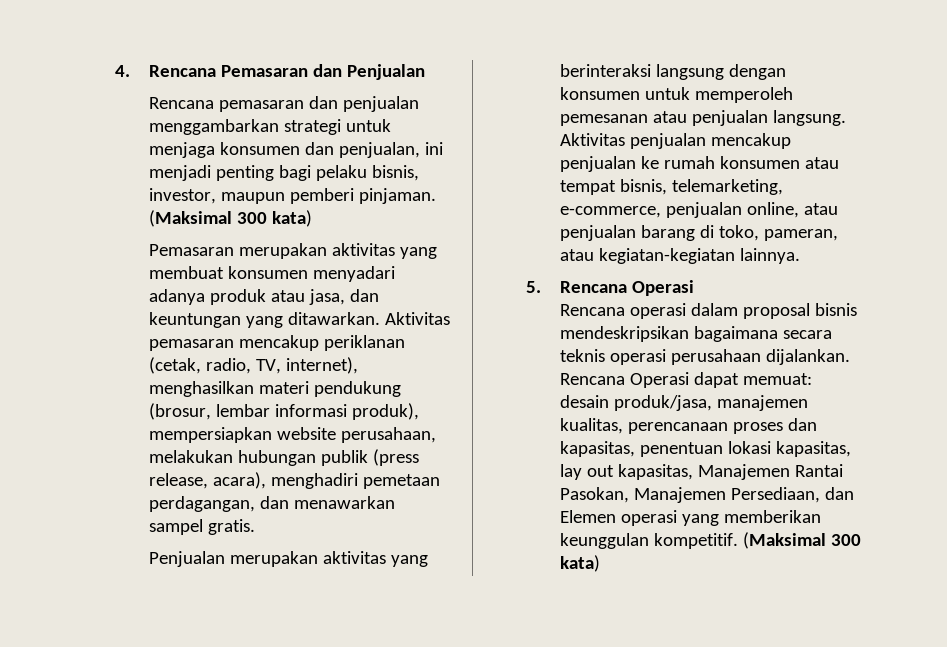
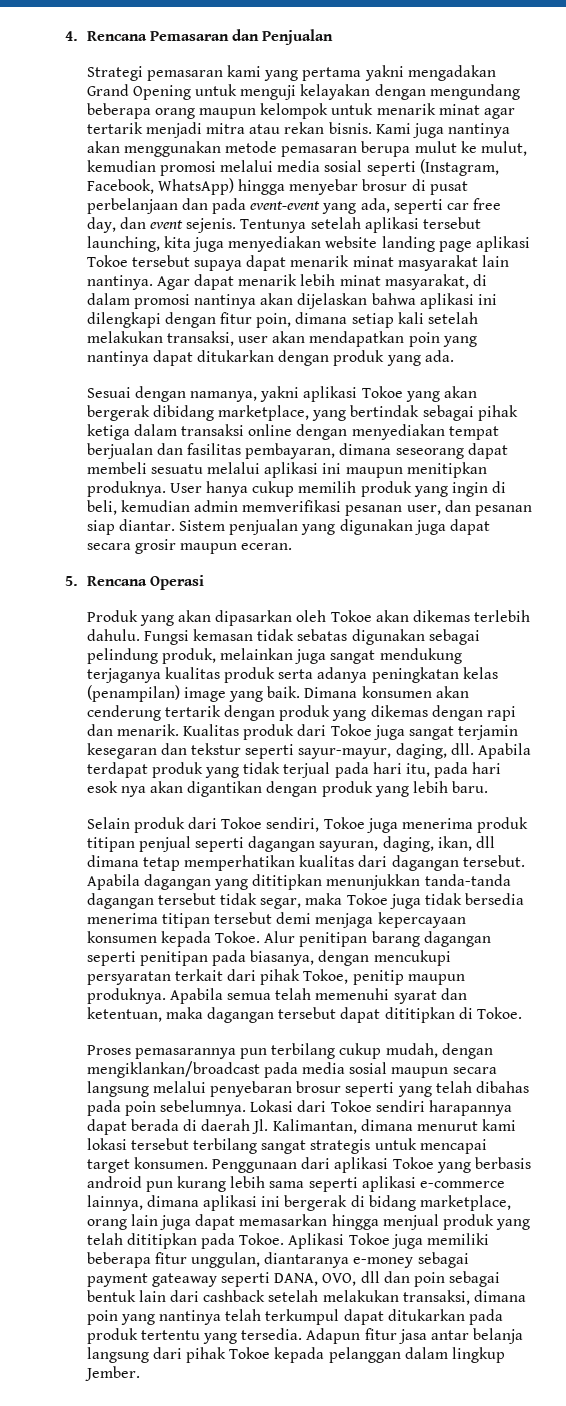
[148,96,419,112] [148,119,391,135] [148,142,443,158] [148,165,419,181] [148,188,436,204] [148,210,312,227] [148,243,437,259] [148,266,395,282] [148,289,379,305] [148,312,450,328] [148,335,405,351] [148,357,358,374] [148,381,401,397] [148,403,419,420] [148,427,436,443] [148,449,419,466] [148,472,440,489] [148,496,395,512] [148,519,255,535] [148,551,428,567] [559,64,786,80] [559,87,793,103] [559,110,846,126] [559,133,791,149] [559,156,839,172] [559,179,783,195] [559,202,838,218] [559,225,838,241] [559,248,800,264] [525,280,694,296] [559,303,857,319] [559,326,832,342] [559,349,850,365] [559,372,812,388] [559,395,808,411] [559,418,817,434] [559,441,851,457] [559,464,843,480] [559,487,854,503] [559,510,821,526] [559,532,861,549] [559,555,600,572] Rencana pemasaran dan penjualan menggambarkan strategi untuk menjaga konsumen dan penjualan, ini menjadi penting bagi pelaku bisnis, investor, maupun pemberi pinjaman. (Maksimal 300 kata) // Pemasaran merupakan aktivitas yang membuat konsumen menyadari adanya produk atau jasa, dan keuntungan yang ditawarkan. Aktivitas pemasaran mencakup periklanan (cetak, radio, TV, internet), menghasilkan materi pendukung (brosur, lembar informasi produk), mempersiapkan website perusahaan, melakukan hubungan publik (press release, acara), menghadiri pemetaan perdagangan, dan menawarkan sampel gratis. // Penjualan merupakan aktivitas yang berinteraksi langsung dengan konsumen untuk memperoleh pemesanan atau penjualan langsung. Aktivitas penjualan mencakup penjualan ke rumah konsumen atau tempat bisnis, telemarketing, e-commerce, penjualan online, atau penjualan barang di toko, pameran, atau kegiatan-kegiatan lainnya. // 5. Rencana Operasi // Rencana operasi dalam proposal bisnis mendeskripsikan bagaimana secara teknis operasi perusahaan dijalankan. Rencana Operasi dapat memuat: desain produk/jasa, manajemen kualitas, perencanaan proses dan kapasitas, penentuan lokasi kapasitas, lay out kapasitas, Manajemen Rantai Pasokan, Manajemen Persediaan, dan Elemen operasi yang memberikan keunggulan kompetitif. (Maksimal 300 kata) -> [86,65,496,81] [86,84,520,100] [86,103,515,119] [86,122,511,138] [86,141,527,157] [86,159,499,176] [86,178,468,195] [86,198,502,214] [86,217,481,233] [86,236,530,252] [86,255,509,271] [86,274,487,290] [86,293,497,309] [86,312,478,328] [86,331,477,347] [86,350,454,366] [86,386,477,402] [86,405,518,421] [86,424,499,440] [86,443,508,459] [86,462,487,478] [86,481,507,497] [86,500,532,516] [86,519,490,535] [86,539,293,554] [65,575,204,590] [86,610,531,626] [86,629,480,645] [86,648,462,664] [86,667,498,683] [86,685,469,702] [86,705,516,721] [86,724,519,740] [86,743,531,759] [86,762,502,778] [86,781,489,797] [86,817,529,833] [86,836,495,852] [86,855,525,871] [86,874,511,890] [86,893,525,909] [86,912,466,928] [86,931,491,947] [86,950,451,966] [86,969,465,985] [86,988,467,1004] [86,1007,522,1023] [86,1043,493,1059] [86,1061,497,1078] [86,1081,529,1097] [86,1100,512,1116] [86,1119,517,1135] [86,1138,487,1154] [86,1157,531,1173] [86,1176,505,1192] [86,1195,511,1211] [86,1214,531,1230] [86,1233,489,1249] [86,1252,469,1268] [86,1271,501,1287] [86,1290,526,1305] [86,1309,503,1325] [86,1328,524,1344] [86,1347,505,1363] [84,1366,140,1381] Strategi pemasaran kami yang pertama yakni mengadakan Grand Opening untuk menguji kelayakan dengan mengundang beberapa orang maupun kelompok untuk menarik minat agar tertarik menjadi mitra atau rekan bisnis. Kami juga nantinya akan menggunakan metode pemasaran berupa mulut ke mulut, kemudian promosi melalui media sosial seperti (Instagram, Facebook, WhatsApp) hingga menyebar brosur di pusat perbelanjaan dan pada event-event yang ada, seperti car free day, dan event sejenis. Tentunya setelah aplikasi tersebut launching, kita juga menyediakan website landing page aplikasi Tokoe tersebut supaya dapat menarik minat masyarakat lain nantinya. Agar dapat menarik lebih minat masyarakat, di dalam promosi nantinya akan dijelaskan bahwa aplikasi ini dilengkapi dengan fitur poin, dimana setiap kali setelah melakukan transaksi, user akan mendapatkan poin yang nantinya dapat ditukarkan dengan produk yang ada. // Sesuai dengan namanya, yakni aplikasi Tokoe yang akan bergerak dibidang marketplace, yang bertindak sebagai pihak ketiga dalam transaksi online dengan menyediakan tempat berjualan dan fasilitas pembayaran, dimana seseorang dapat membeli sesuatu melalui aplikasi ini maupun menitipkan produknya. User hanya cukup memilih produk yang ingin di beli, kemudian admin memverifikasi pesanan user, dan pesanan siap diantar. Sistem penjualan yang digunakan juga dapat secara grosir maupun eceran. // 5. Rencana Operasi // Produk yang akan dipasarkan oleh Tokoe akan dikemas terlebih dahulu. Fungsi kemasan tidak sebatas digunakan sebagai pelindung produk, melainkan juga sangat mendukung terjaganya kualitas produk serta adanya peningkatan kelas (penampilan) image yang baik. Dimana konsumen akan cenderung tertarik dengan produk yang dikemas dengan rapi dan menarik. Kualitas produk dari Tokoe juga sangat terjamin kesegaran dan tekstur seperti sayur-mayur, daging, dll. Apabila terdapat produk yang tidak terjual pada hari itu, pada hari esok nya akan digantikan dengan produk yang lebih baru. // Selain produk dari Tokoe sendiri, Tokoe juga menerima produk titipan penjual seperti dagangan sayuran, daging, ikan, dll dimana tetap memperhatikan kualitas dari dagangan tersebut. Apabila dagangan yang dititipkan menunjukkan tanda-tanda dagangan tersebut tidak segar, maka Tokoe juga tidak bersedia menerima titipan tersebut demi menjaga kepercayaan konsumen kepada Tokoe. Alur penitipan barang dagangan seperti penitipan pada biasanya, dengan mencukupi persyaratan terkait dari pihak Tokoe, penitip maupun produknya. Apabila semua telah memenuhi syarat dan ketentuan, maka dagangan tersebut dapat dititipkan di Tokoe. // Proses pemasarannya pun terbilang cukup mudah, dengan mengiklankan/broadcast pada media sosial maupun secara langsung melalui penyebaran brosur seperti yang telah dibahas pada poin sebelumnya. Lokasi dari Tokoe sendiri harapannya dapat berada di daerah Jl. Kalimantan, dimana menurut kami lokasi tersebut terbilang sangat strategis untuk mencapai target konsumen. Penggunaan dari aplikasi Tokoe yang berbasis android pun kurang lebih sama seperti aplikasi e-commerce lainnya, dimana aplikasi ini bergerak di bidang marketplace, orang lain juga dapat memasarkan hingga menjual produk yang telah dititipkan pada Tokoe. Aplikasi Tokoe juga memiliki beberapa fitur unggulan, diantaranya e-money sebagai payment gateaway seperti DANA, OVO, dll dan poin sebagai bentuk lain dari cashback setelah melakukan transaksi, dimana poin yang nantinya telah terkumpul dapat ditukarkan pada produk tertentu yang tersedia. Adapun fitur jasa antar belanja langsung dari pihak Tokoe kepada pelanggan dalam lingkup Jember.

